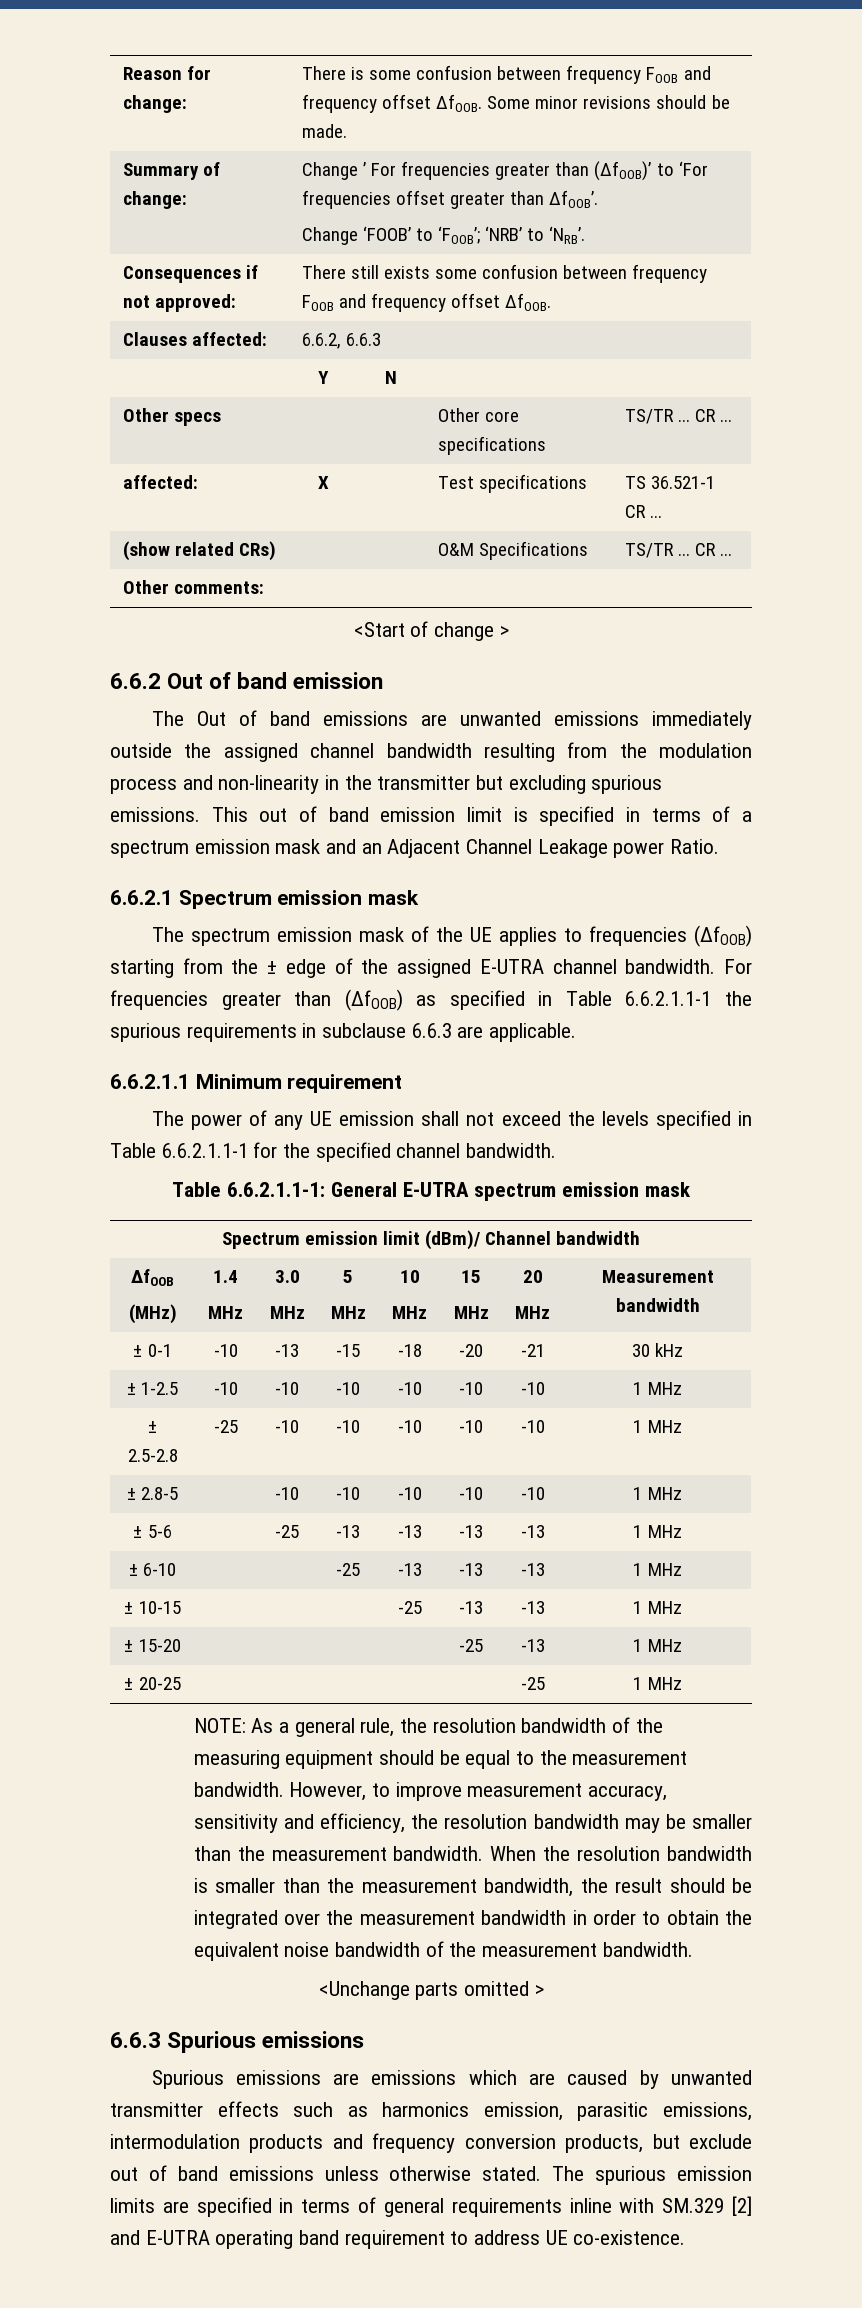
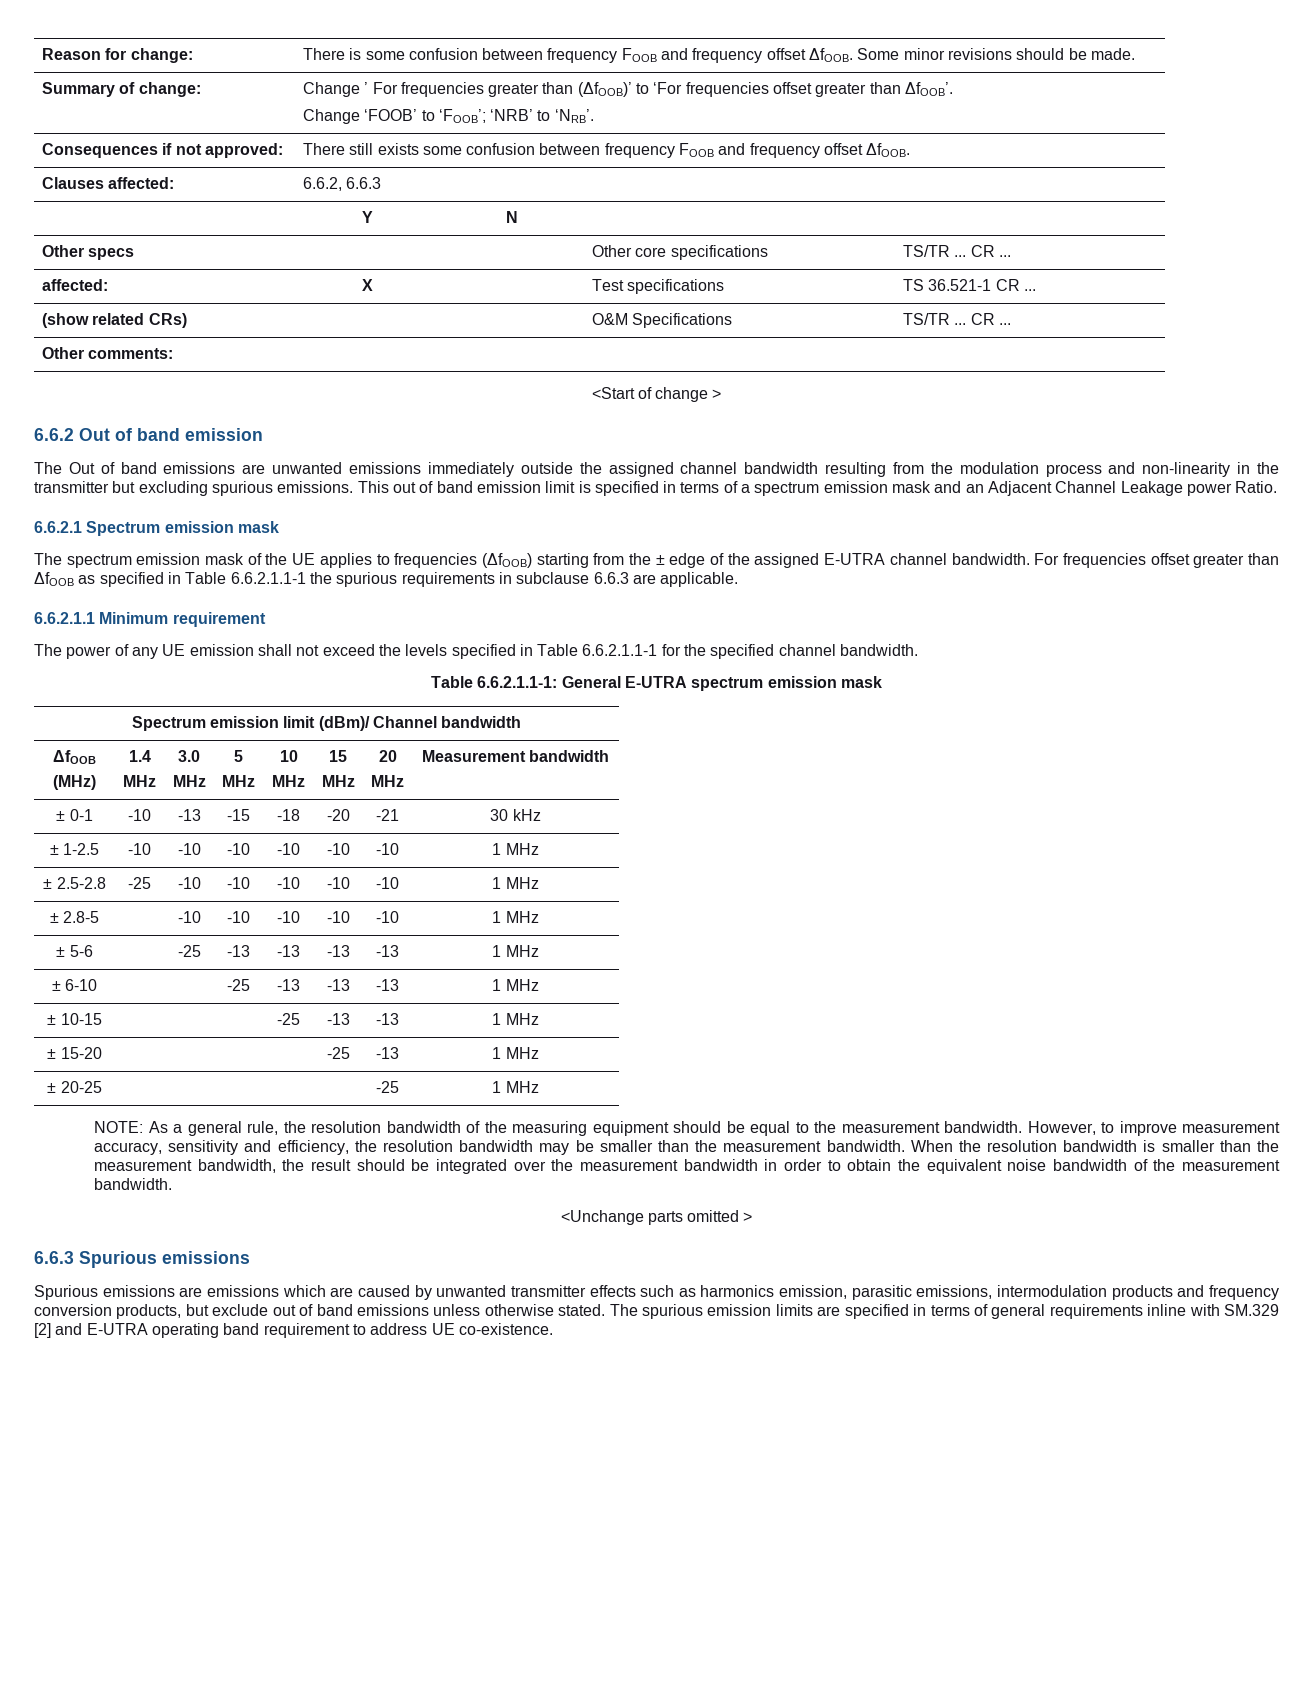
[221,989,403,1011] greater than (ΔfOOB) -> [1150,553,1279,568] [34,572,74,586] offset greater than ΔfOOB

